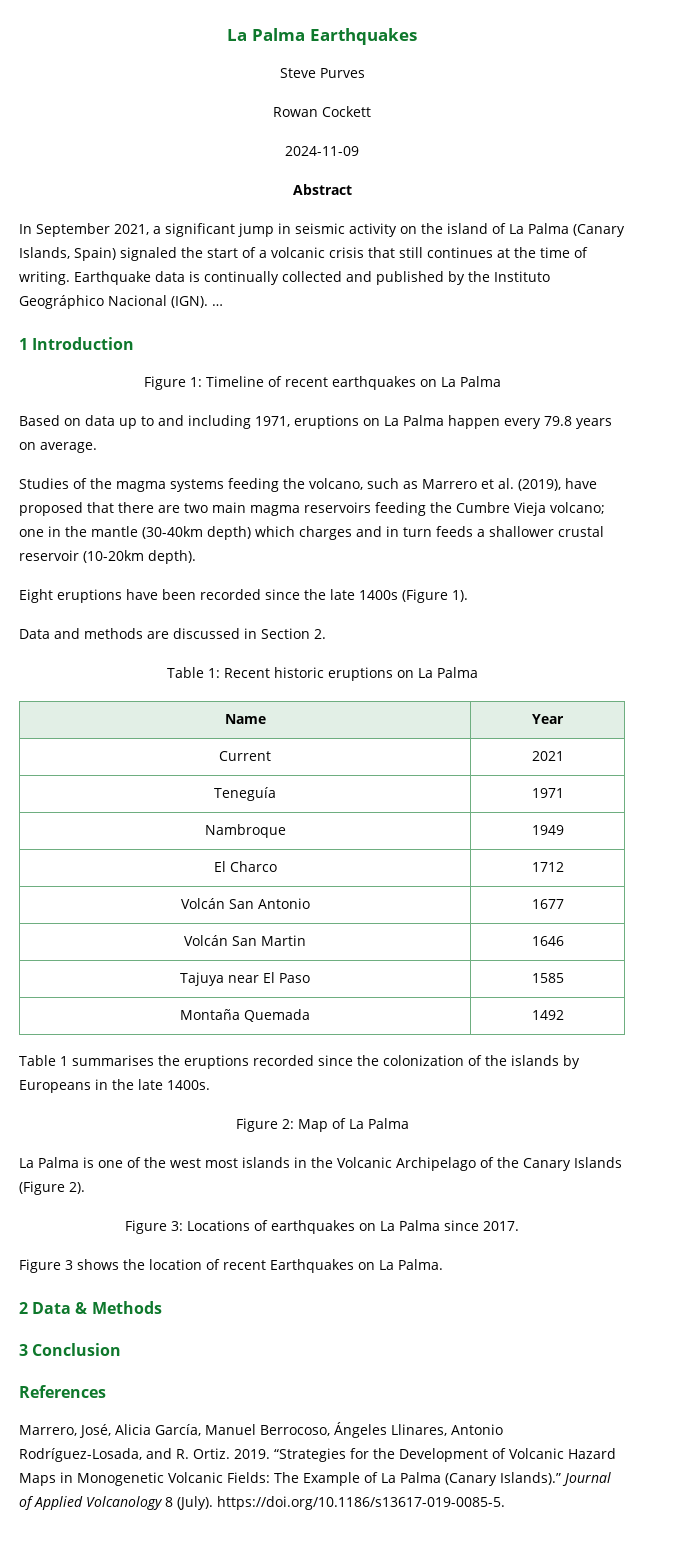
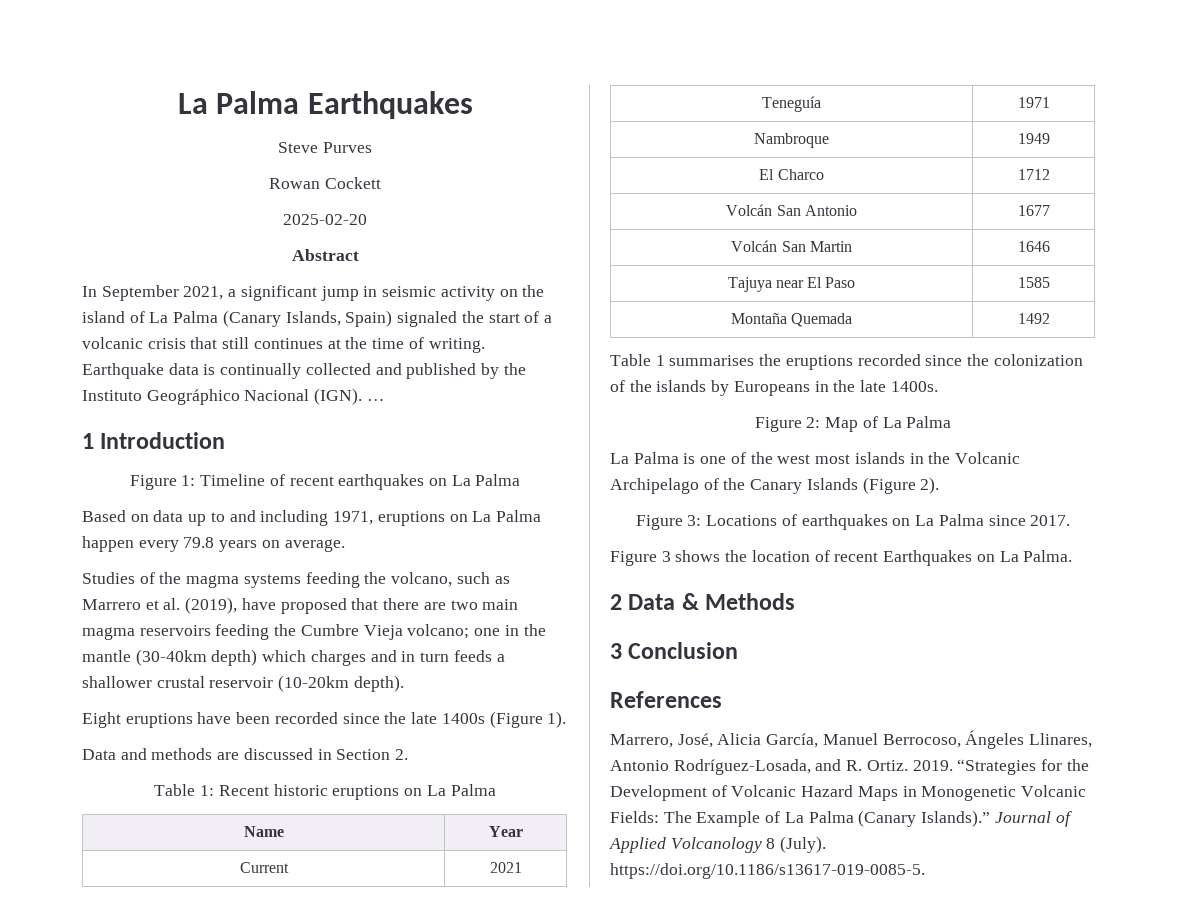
[285,146,359,156] 2024-11-09 -> [283,214,367,225] 2025-02-20

